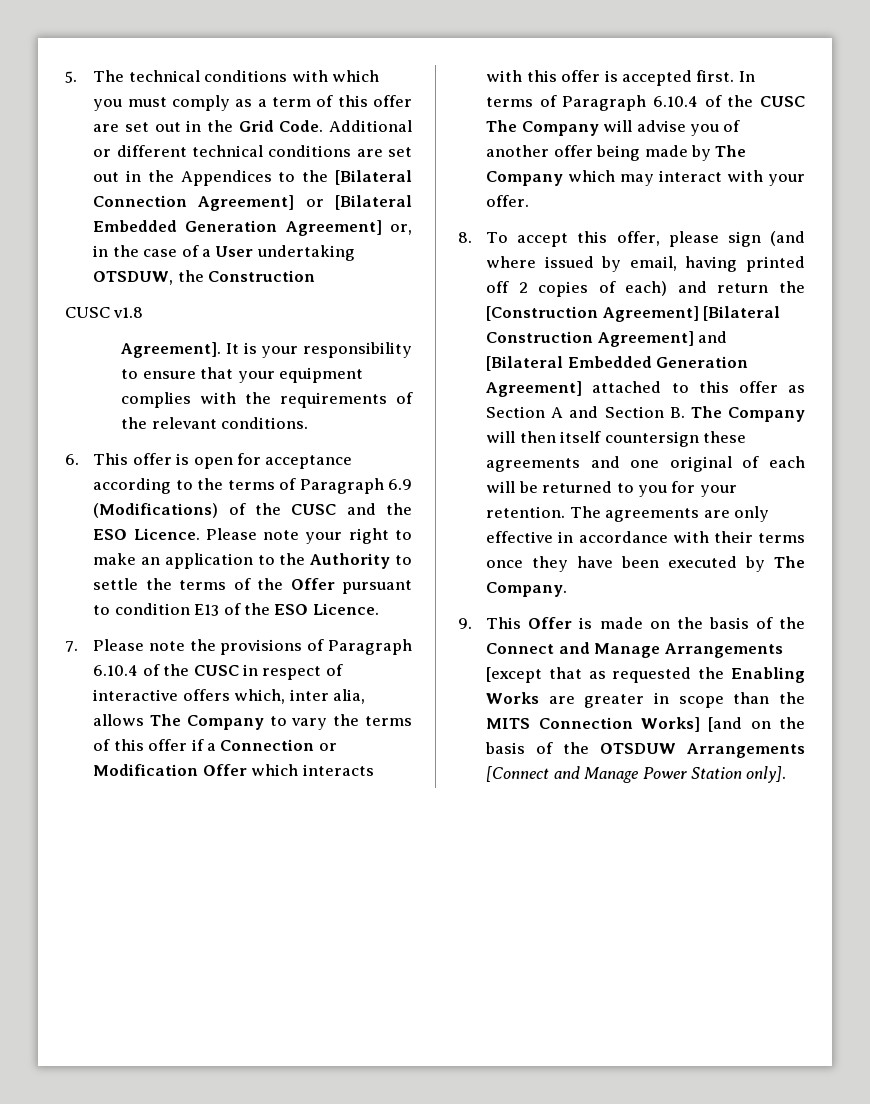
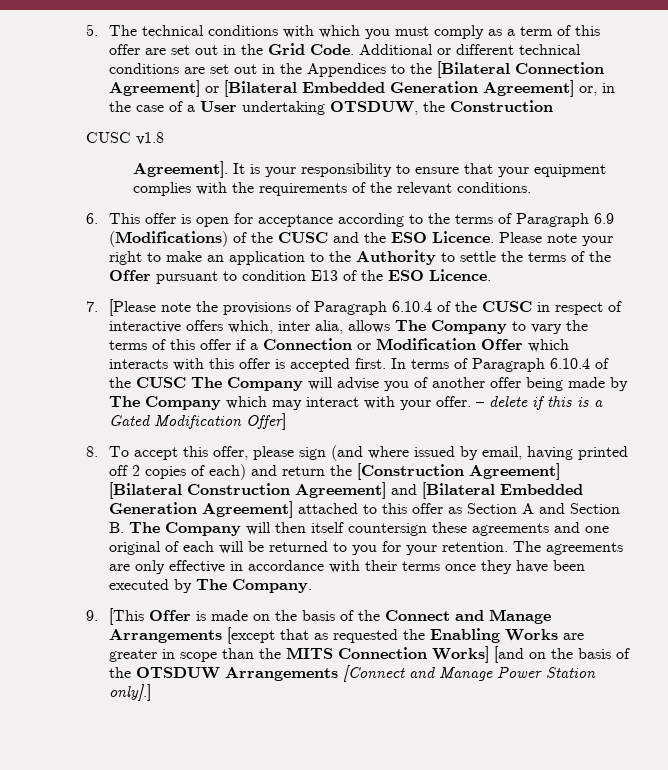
[93,639,145,651] Please -> [109,299,157,316] [Please
(530, 201) none -> [476,396,604,410] [109,413,287,430] – delete if this is a Gated Modification Offer]
[486,617,522,629] This -> [109,608,145,625] [This
[746,766,787,783] only]. -> [109,684,152,701] only].]

